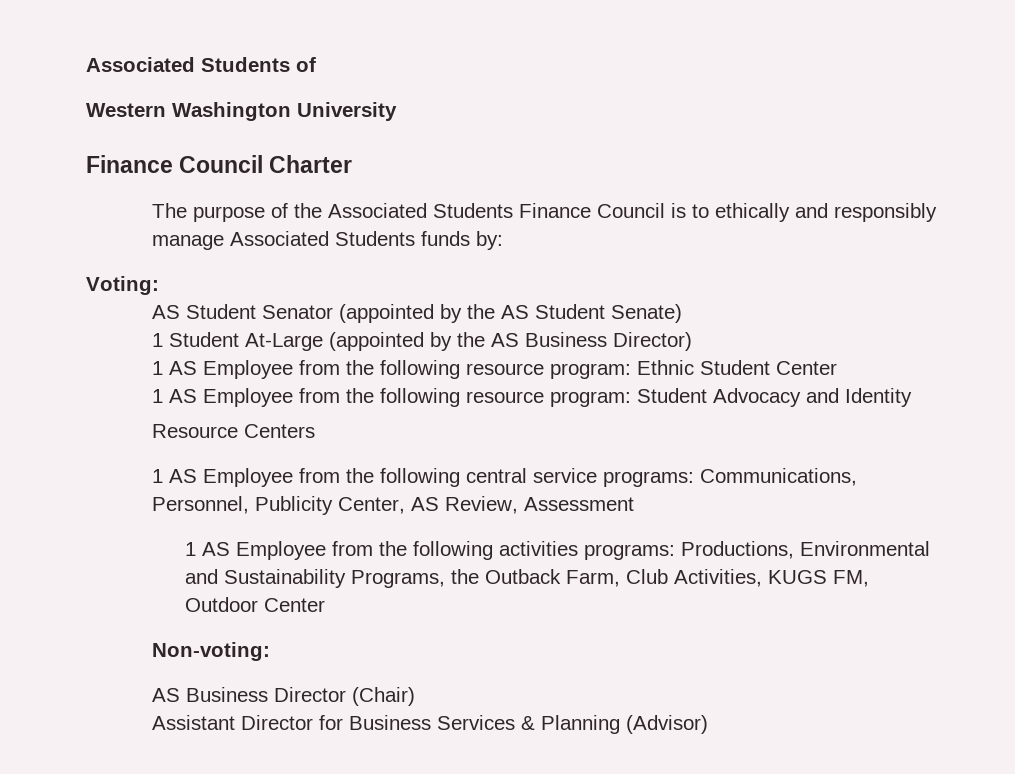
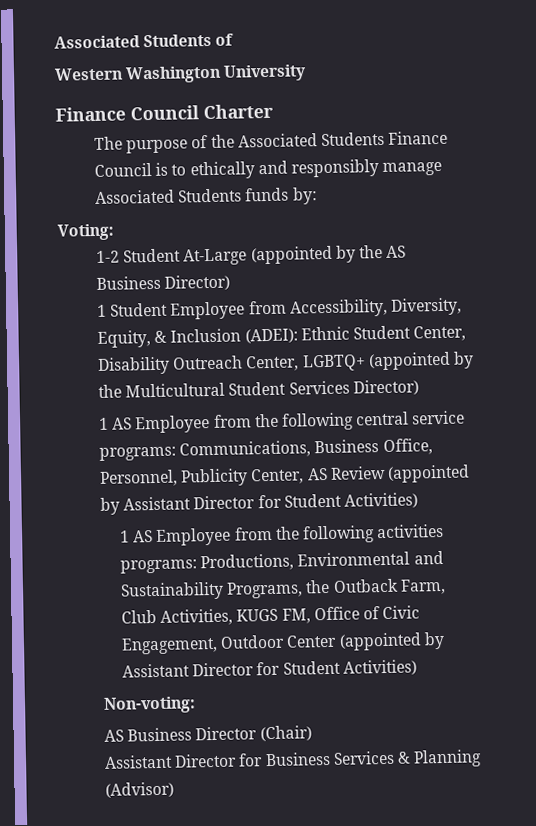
[152,304,683,323] [152,333,164,347] AS Student Senator (appointed by the AS Student Senate) // 1 -> [96,250,121,263] 1-2
[169,360,838,379] [152,388,913,407] [152,424,316,438] AS Employee from the following resource program: Ethnic Student Center // 1 AS Employee from the following resource program: Student Advocacy and Identity // Resource Centers -> [110,297,462,320] [97,325,467,348] [98,351,474,375] [98,379,419,398] Student Employee from Accessibility, Diversity, Equity, & Inclusion (ADEI): Ethnic Student Center, Disability Outreach Center, LGBTQ+ (appointed by the Multicultural Student Services Director)
(858, 477) none -> [314,438,433,456] Business Office,
[445,496,635,514] Review, Assessment -> [329,464,470,483] [100,492,418,515] Review (appointed by Assistant Director for Student Activities)
[185,597,326,612] Outdoor Center -> [313,605,421,621] [121,631,445,655] [122,659,417,678] Office of Civic Engagement, Outdoor Center (appointed by Assistant Director for Student Activities)

